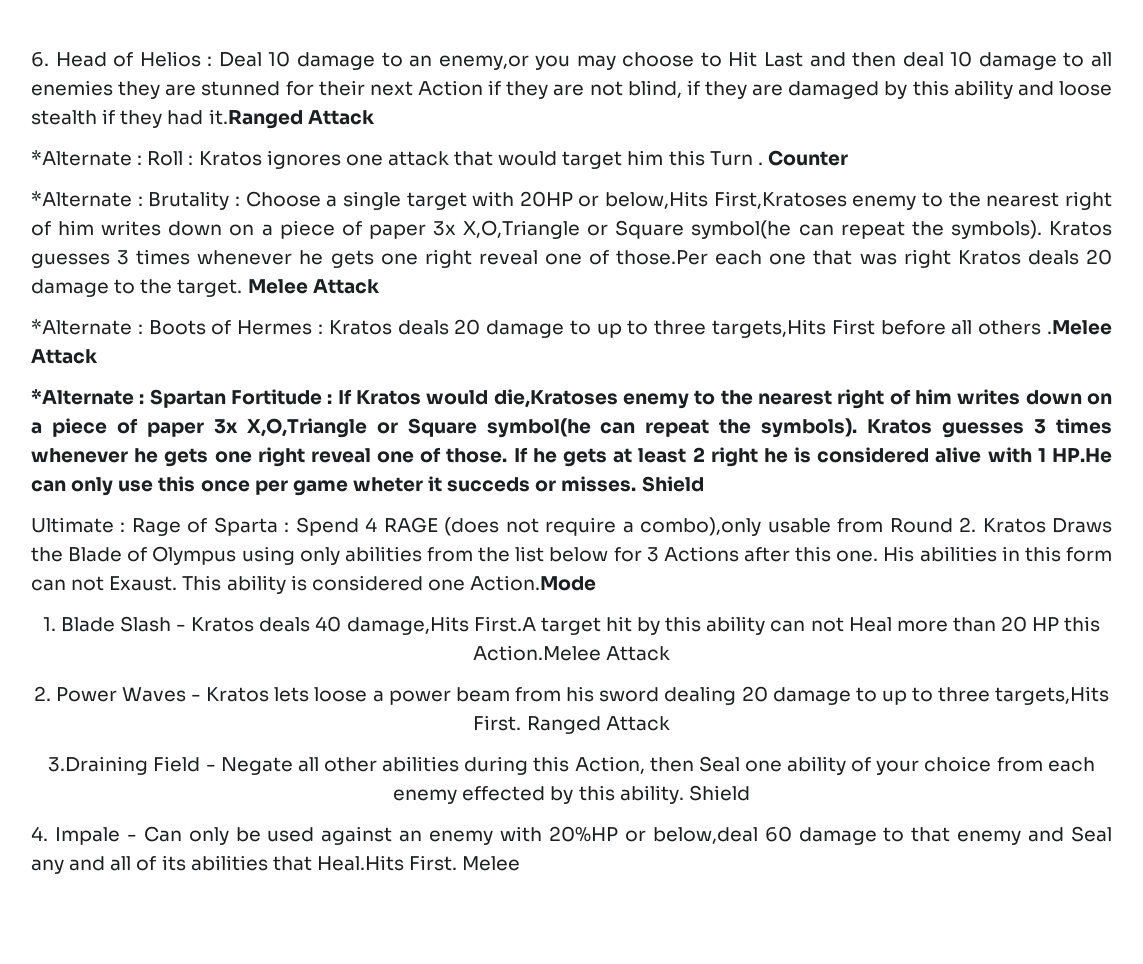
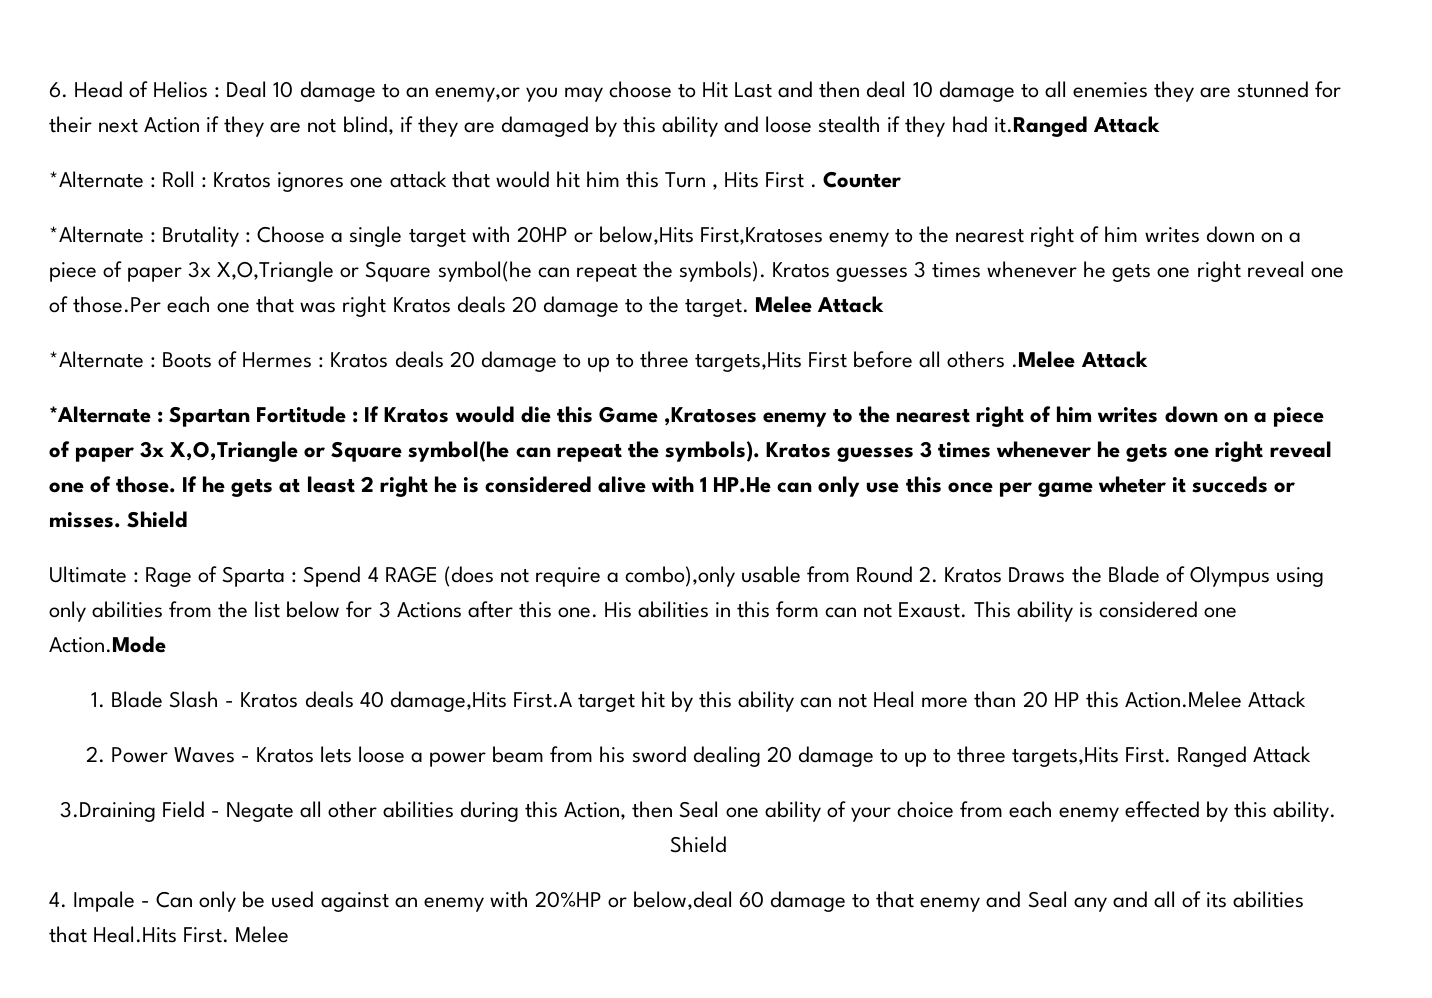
[562,151,623,169] target -> [555,171,580,188] hit
(753, 158) none -> [712,172,805,190] , Hits First
[493,389,618,408] die,Kratoses -> [520,406,757,426] die this Game ,Kratoses

